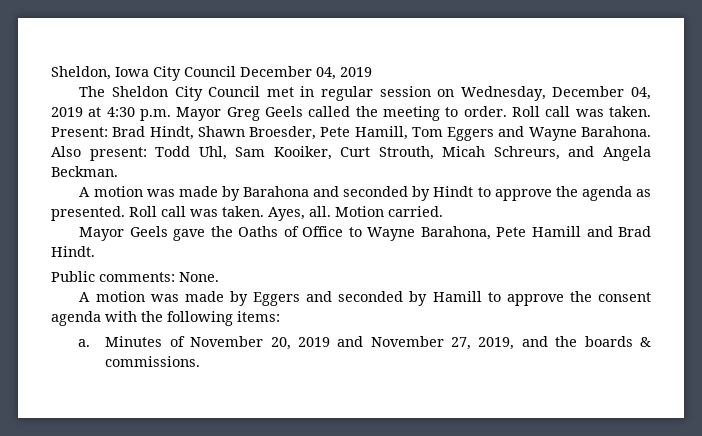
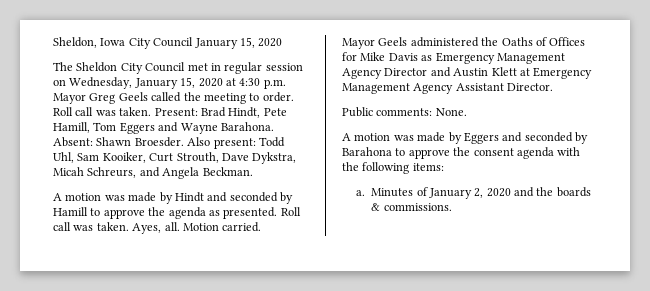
[240,66,372,80] December 04, 2019 -> [194,37,283,49] January 15, 2020
[552,86,651,100] [51,107,83,117] December 04, 2019 -> [134,77,223,89] January 15, 2020
[197,126,317,140] Shawn Broesder, -> (261, 112) none
(651, 131) none -> [53,137,184,147] Absent: Shawn Broesder.
(434, 153) none -> [221,152,297,164] Dave Dykstra,
[243,186,474,201] Barahona and seconded by Hindt -> [174,192,293,204] [53,207,88,216] Hindt and seconded by Hamill
[173,229,206,241] gave -> [410,37,479,47] administered
[302,226,651,241] [51,246,95,257] Office to Wayne Barahona, Pete Hamill and Brad Hindt. -> [549,37,586,46] [342,52,565,64] [342,67,593,79] [342,83,554,94] Offices for Mike Davis as Emergency Management Agency Director and Austin Klett at Emergency Management Agency Assistant Director.
[432,291,482,302] Hamill -> [342,147,392,156] Barahona
[190,336,515,350] November 20, 2019 and November 27, 2019, -> [428,188,511,199] January 2, 2020

